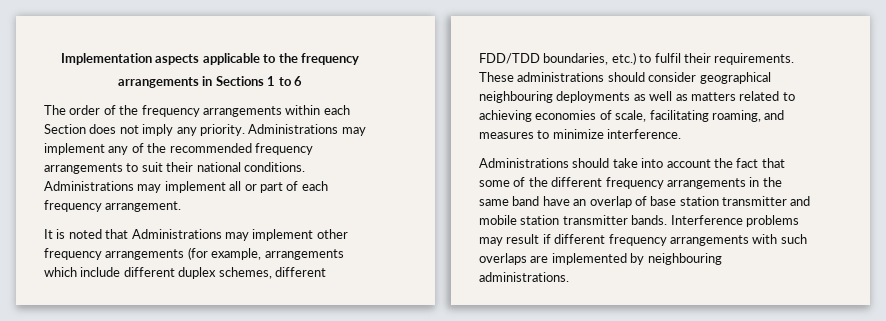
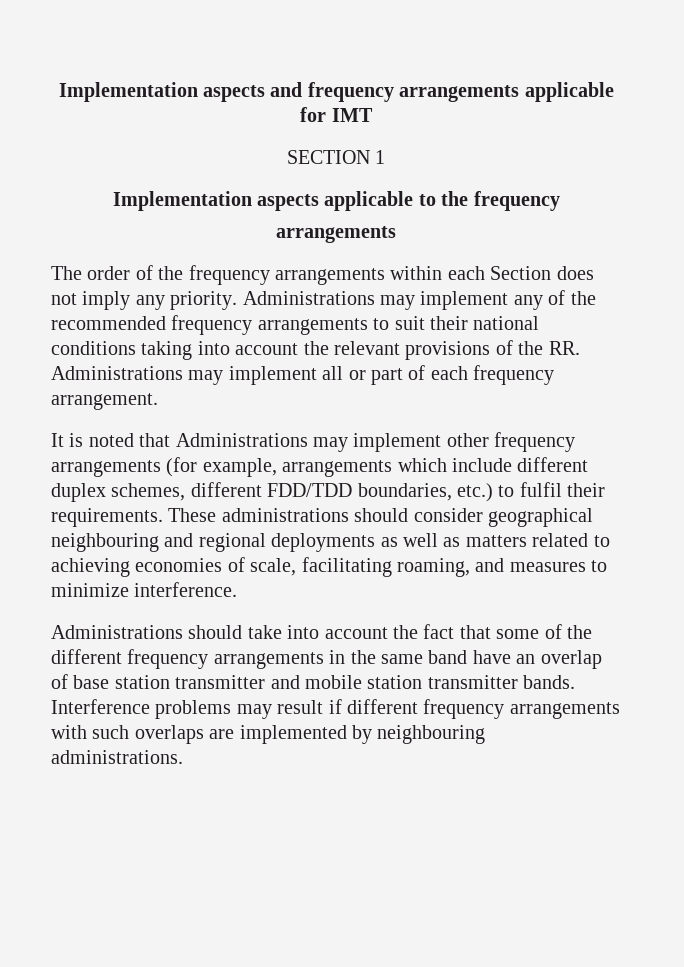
[61,53,200,65] Implementation aspects -> [58,82,614,102] [300,107,373,122] [286,150,386,164] [112,191,319,211] Implementation aspects and frequency arrangements applicable for IMT // SECTION 1 // Implementation aspects
[202,76,302,86] in Sections 1 to 6 -> (396, 234) none
[243,162,305,172] conditions. -> [51,340,580,360] conditions taking into account the relevant provisions of the RR.
(553, 97) none -> [164,533,266,552] and regional

